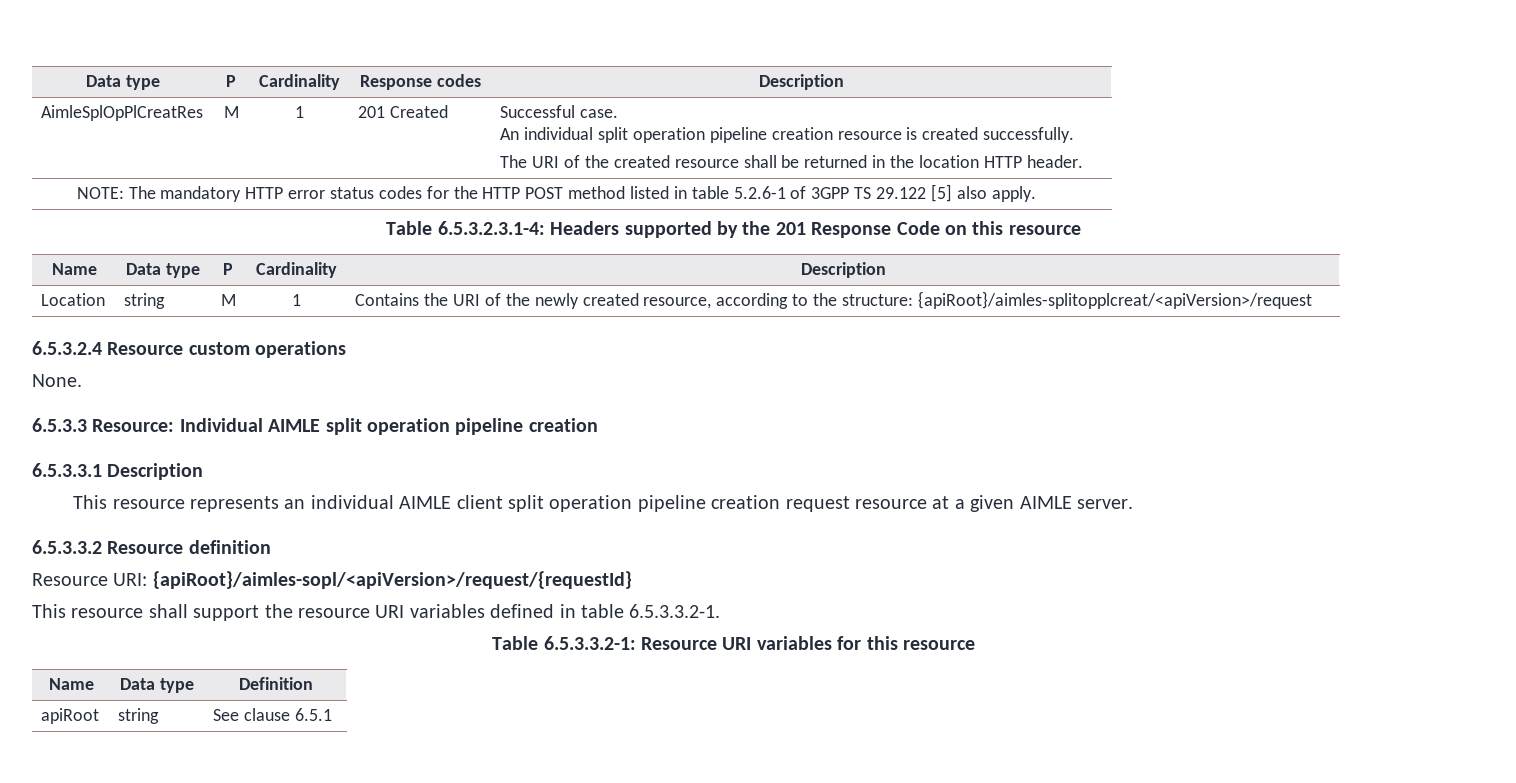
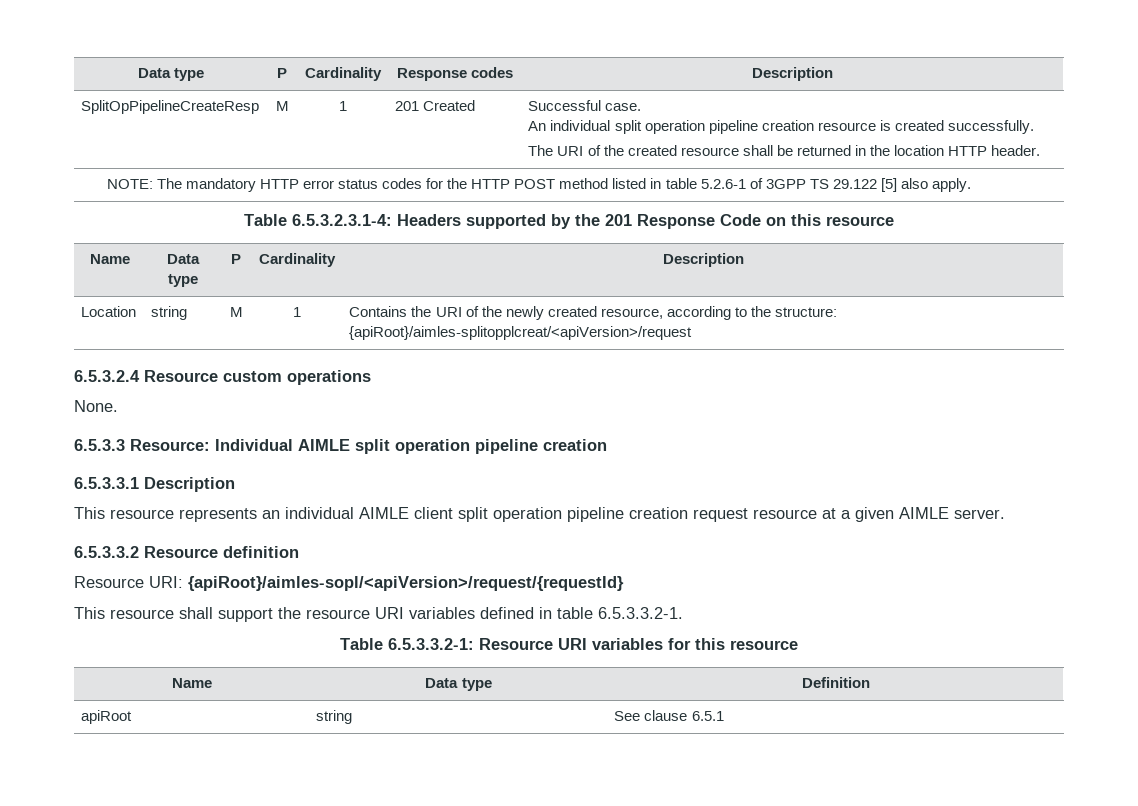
[41,105,204,121] AimleSplOpPlCreatRes -> [81,100,260,114] SplitOpPipelineCreateResp

